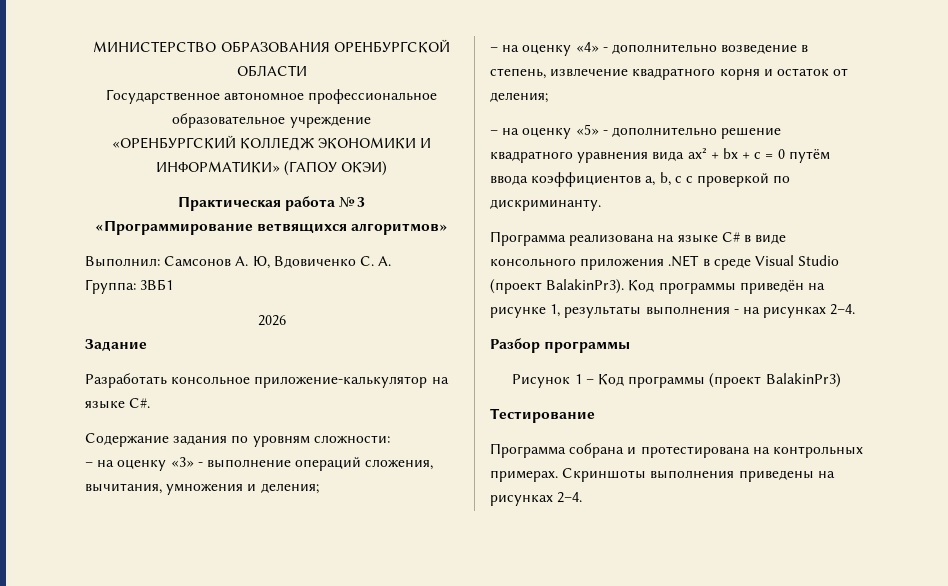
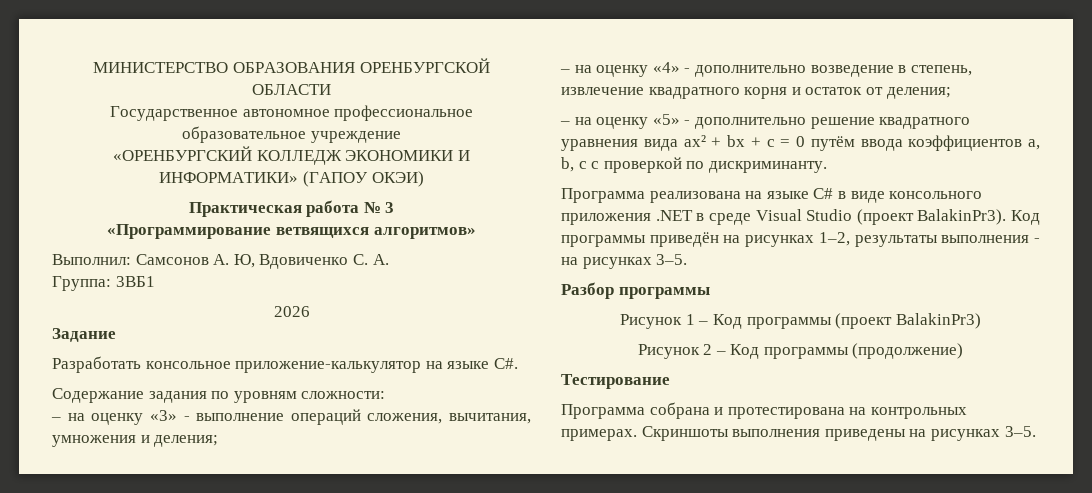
[490,304,561,318] рисунке 1, -> [745,232,850,247] рисунках 1–2,
[830,304,856,315] 2–4. -> [656,254,688,265] 3–5.
(841, 380) none -> [637,343,964,359] // Рисунок 2 – Код программы (продолжение)
[557,492,583,503] 2–4. -> [1004,426,1036,437] 3–5.

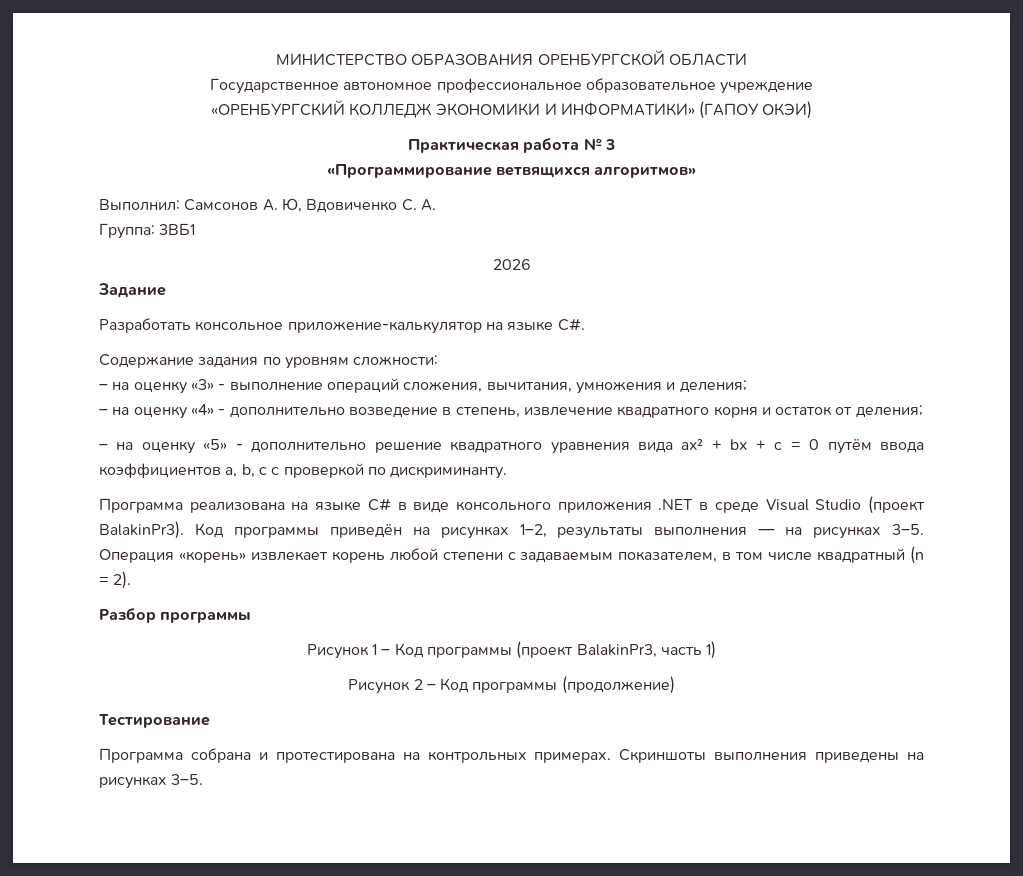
[1034,238,1040,243] [561,254,688,269] - на рисунках 3–5. -> [758,524,924,539] [99,546,924,564] [99,571,132,589] — на рисунках 3–5. Операция «корень» извлекает корень любой степени с задаваемым показателем, в том числе квадратный (n = 2).
[895,313,981,329] BalakinPr3) -> [576,641,717,659] BalakinPr3, часть 1)

